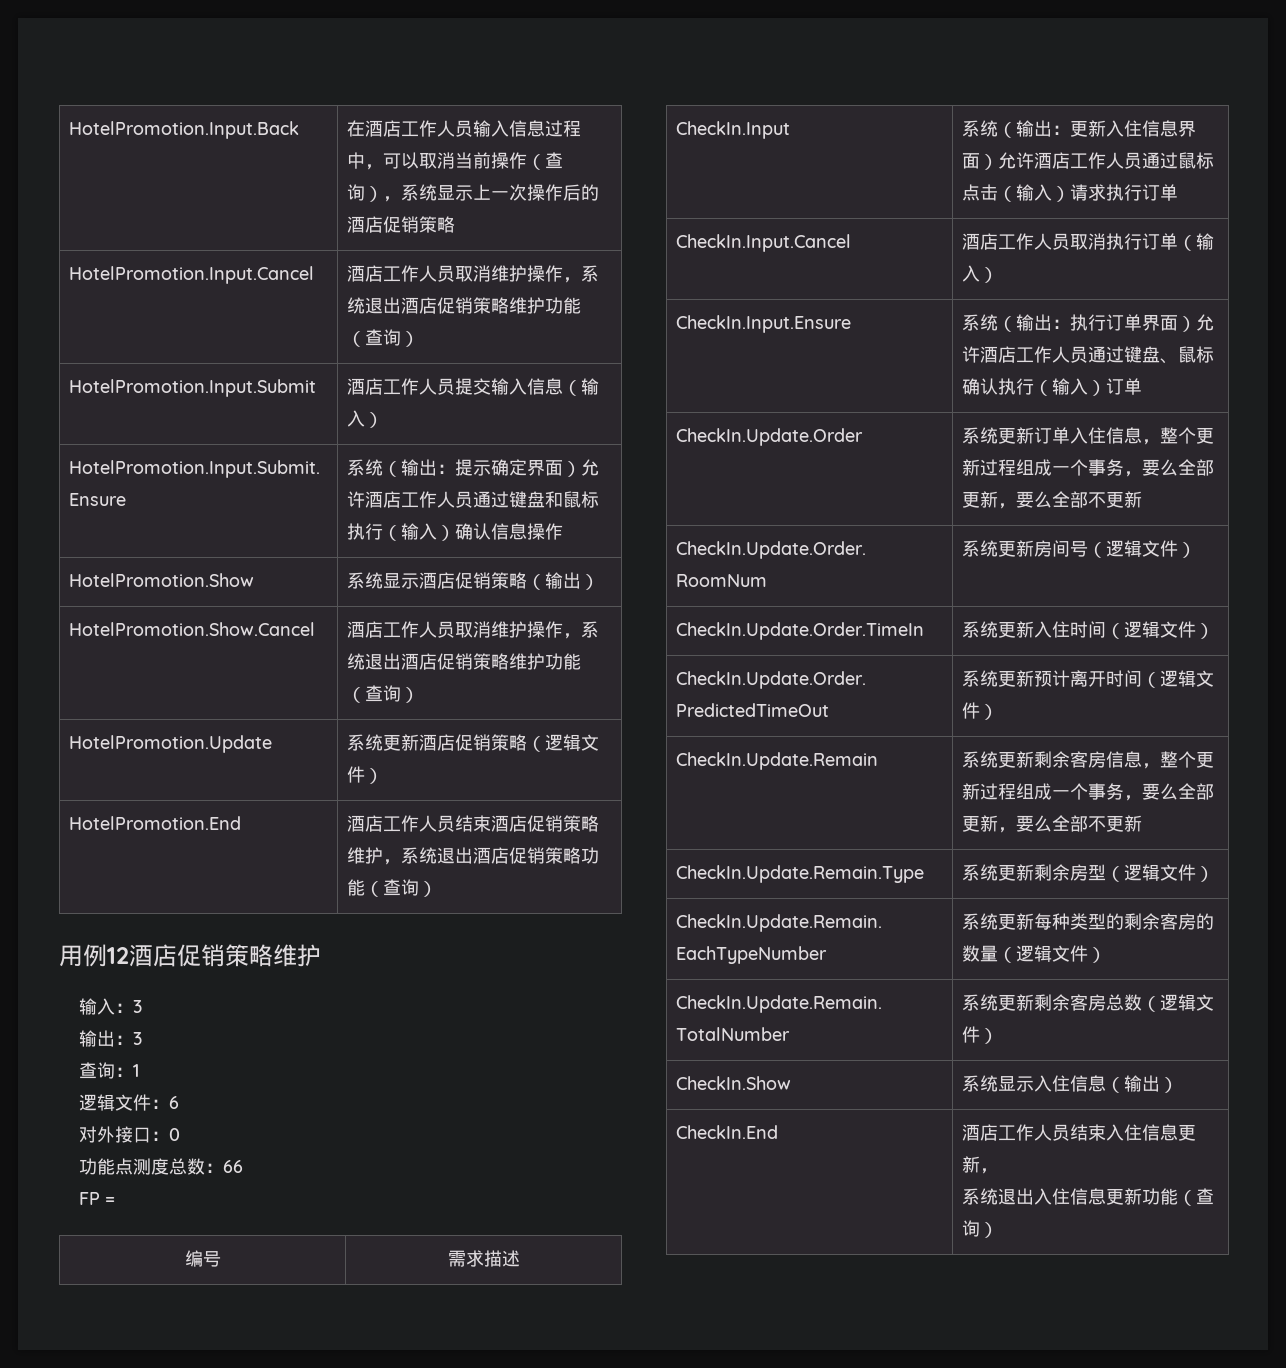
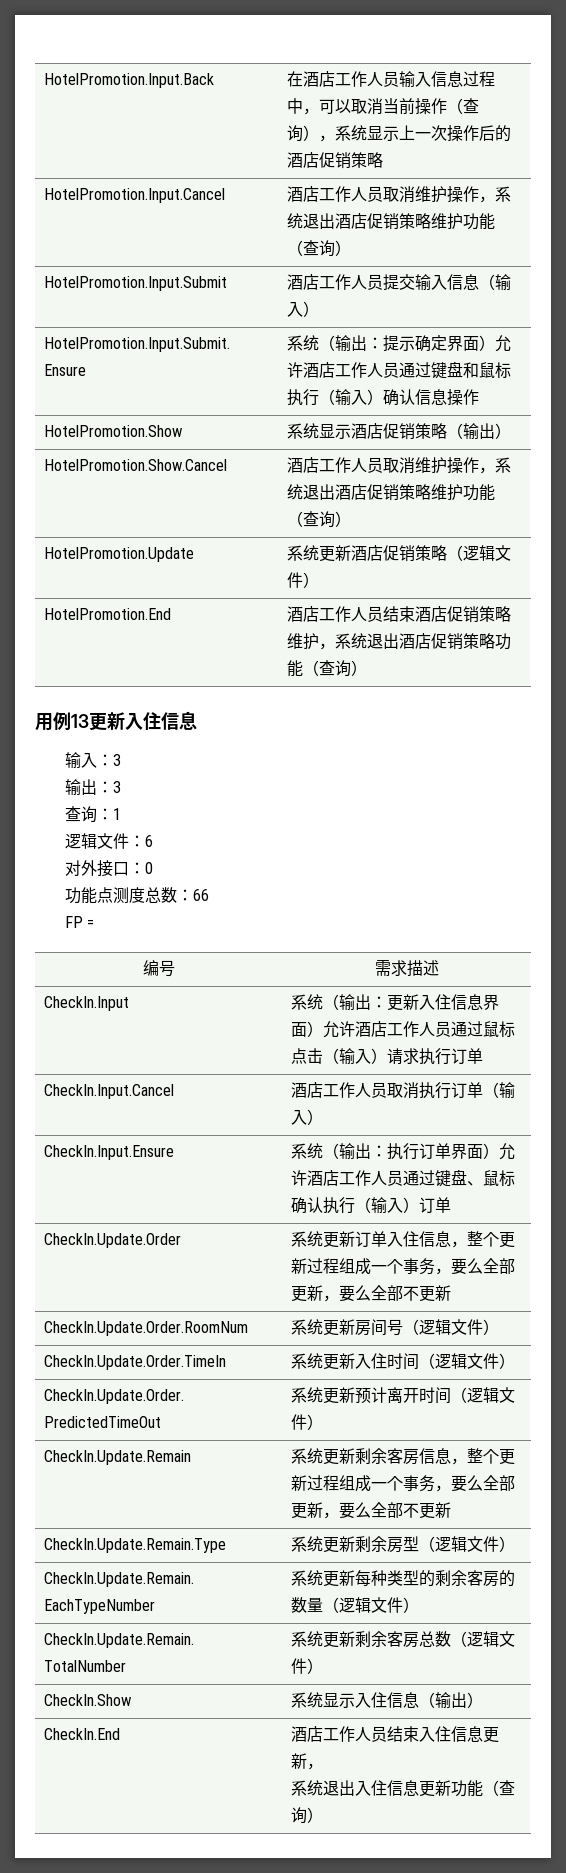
[107,944,321,967] 12酒店促销策略维护 -> [71,711,197,731] 13更新入住信息

